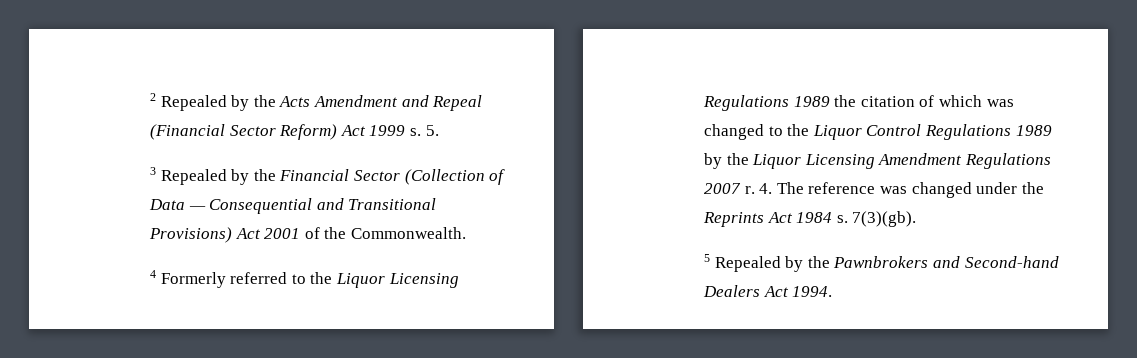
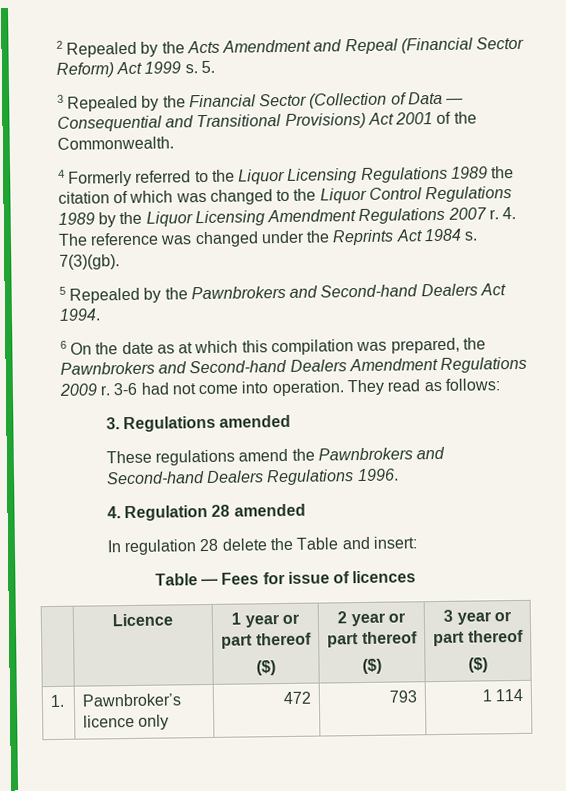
(833, 291) none -> [59,337,487,356] [59,356,528,375] [58,378,501,397] [105,414,292,433] [105,446,446,466] [105,468,399,486] [106,503,306,522] [106,536,417,556] [154,570,417,586] [112,613,173,627] [231,612,299,628] [221,632,312,649] [256,660,276,676] [337,611,405,627] [327,631,418,648] [362,658,382,674] [443,609,511,625] [433,629,524,647] [468,657,488,673] [50,694,66,708] [82,693,182,707] [83,714,170,730] [282,691,311,705] [388,690,417,703] [481,688,523,702] // 6 On the date as at which this compilation was prepared, the Pawnbrokers and Second-hand Dealers Amendment Regulations 2009 r. 3-6 had not come into operation. They read as follows: // 3. Regulations amended // These regulations amend the Pawnbrokers and Second-hand Dealers Regulations 1996. // 4. Regulation 28 amended // In regulation 28 delete the Table and insert: // Table — Fees for issue of licences // | Licence | 1 year or part thereof // ($) | 2 year or part thereof // ($) | 3 year or part thereof // ($) // 1. | Pawnbroker’s licence only | 472 | 793 | 1 114

